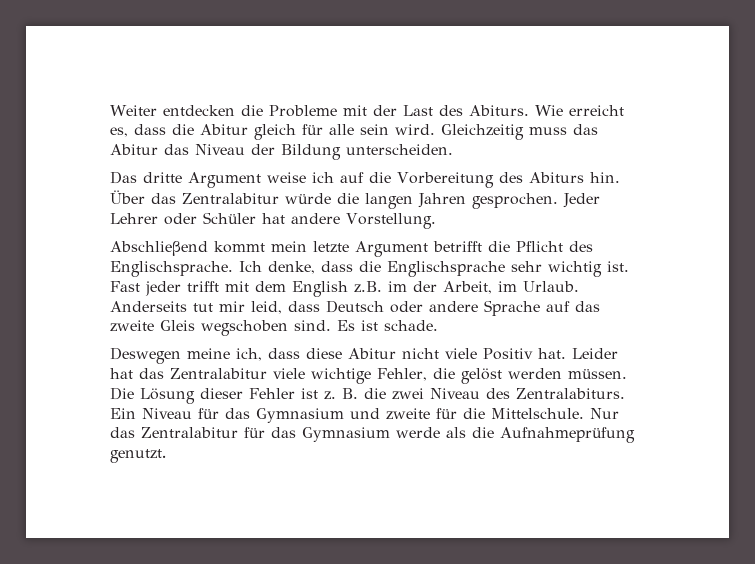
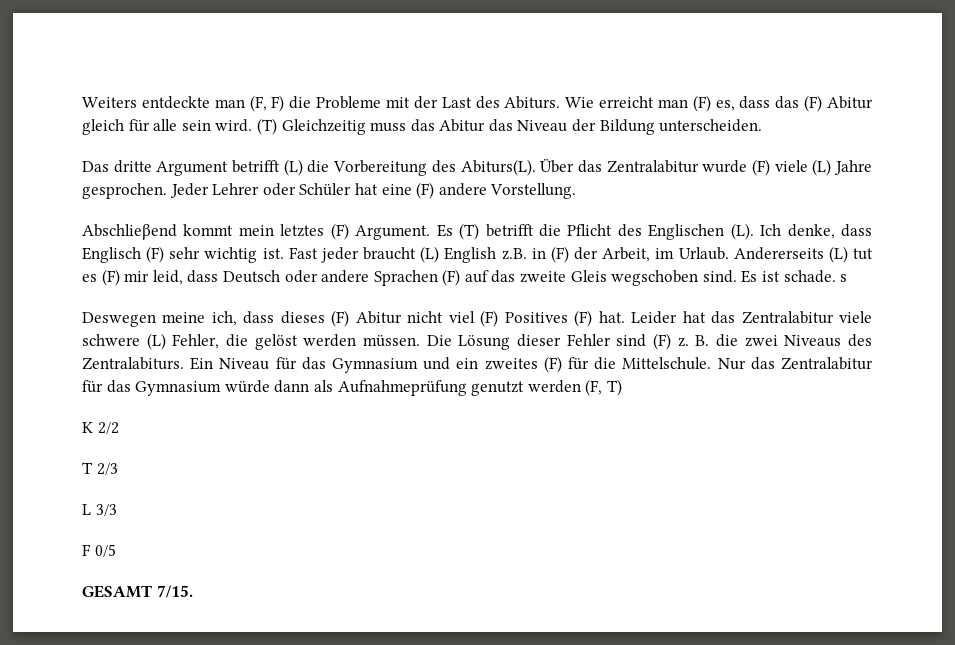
[110,105,235,116] Weiter entdecken -> [82,95,285,112] Weiters entdeckte man (F, F)
[110,124,194,137] es, dass die -> [657,95,823,112] man (F) es, dass das (F)
(435, 129) none -> [256,118,277,135] (T)
[267,172,364,183] weise ich auf -> [232,159,303,176] betrifft (L)
[528,172,620,183] Abiturs hin. -> [460,159,536,176] Abiturs(L).
[285,193,466,209] würde die langen Jahren -> [702,159,872,176] wurde (F) viele (L) Jahre
(285, 218) none -> [381,182,435,199] eine (F)
[313,241,428,257] letzte Argument -> [280,223,480,240] letztes (F) Argument. Es (T)
[110,261,233,277] Englischsprache. -> [648,223,754,240] Englischen (L).
[359,261,505,277] die Englischsprache -> [82,246,165,263] Englisch (F)
[187,281,579,297] [110,301,213,312] trifft mit dem English z.B. im der Arbeit, im Urlaub. Anderseits tut -> [363,246,873,263] [82,269,120,286] braucht (L) English z.B. in (F) der Arbeit, im Urlaub. Andererseits (L) tut es (F)
[484,300,540,316] Sprache -> [373,269,461,286] Sprachen (F)
(438, 325) none -> [840,274,848,282] s
[306,348,533,360] diese Abitur nicht viele Positiv -> [280,310,593,327] dieses (F) Abitur nicht viel (F) Positives (F)
[311,368,371,384] wichtige -> [82,333,166,350] schwere (L)
[301,388,318,399] ist -> [616,333,671,350] sind (F)
[430,388,480,399] Niveau -> [784,335,842,347] Niveaus
[386,408,430,420] zweite -> [456,356,562,373] ein zweites (F)
[396,427,635,443] [110,449,166,463] werde als die Aufnahmeprüfung genutzt. -> [224,379,622,396] [82,422,119,434] [82,462,118,475] [82,504,117,516] [82,544,116,557] [82,585,193,598] würde dann als Aufnahmeprüfung genutzt werden (F, T) // K 2/2 // T 2/3 // L 3/3 // F 0/5 // GESAMT 7/15.

